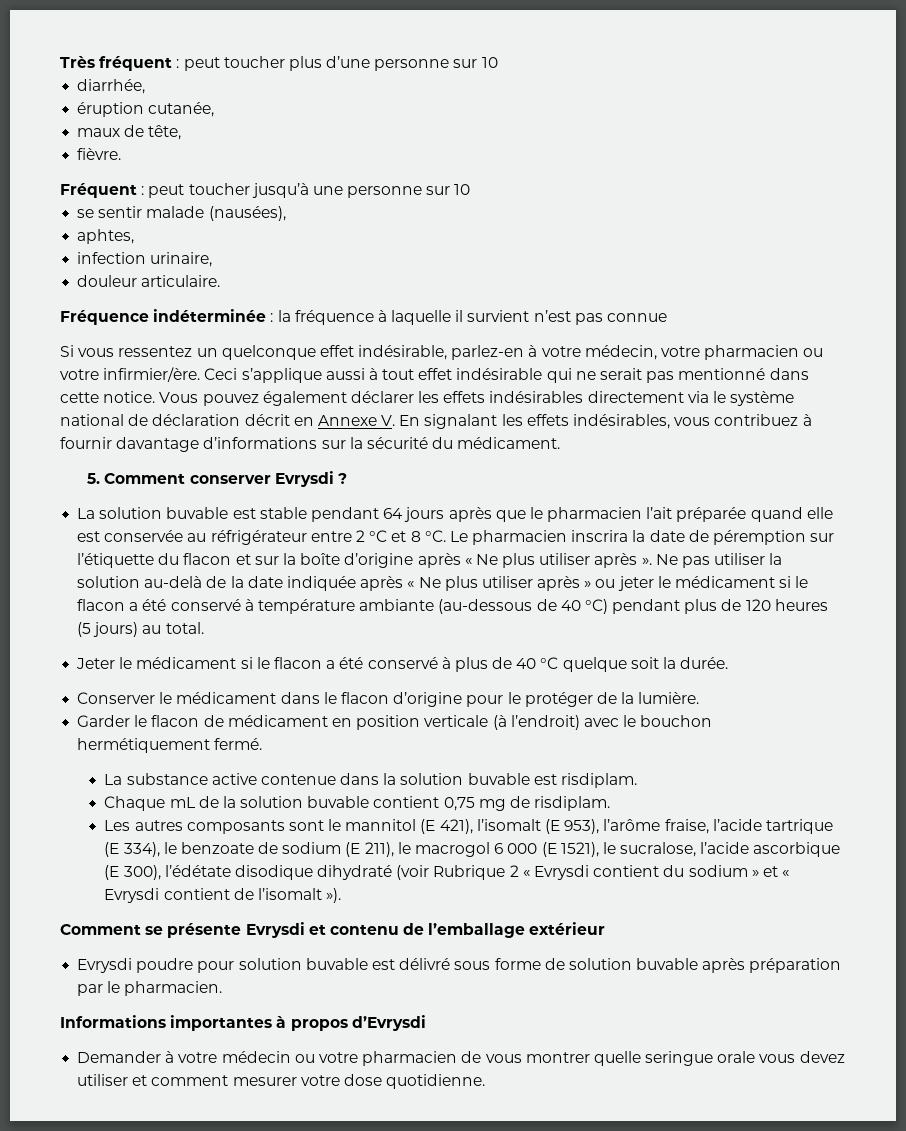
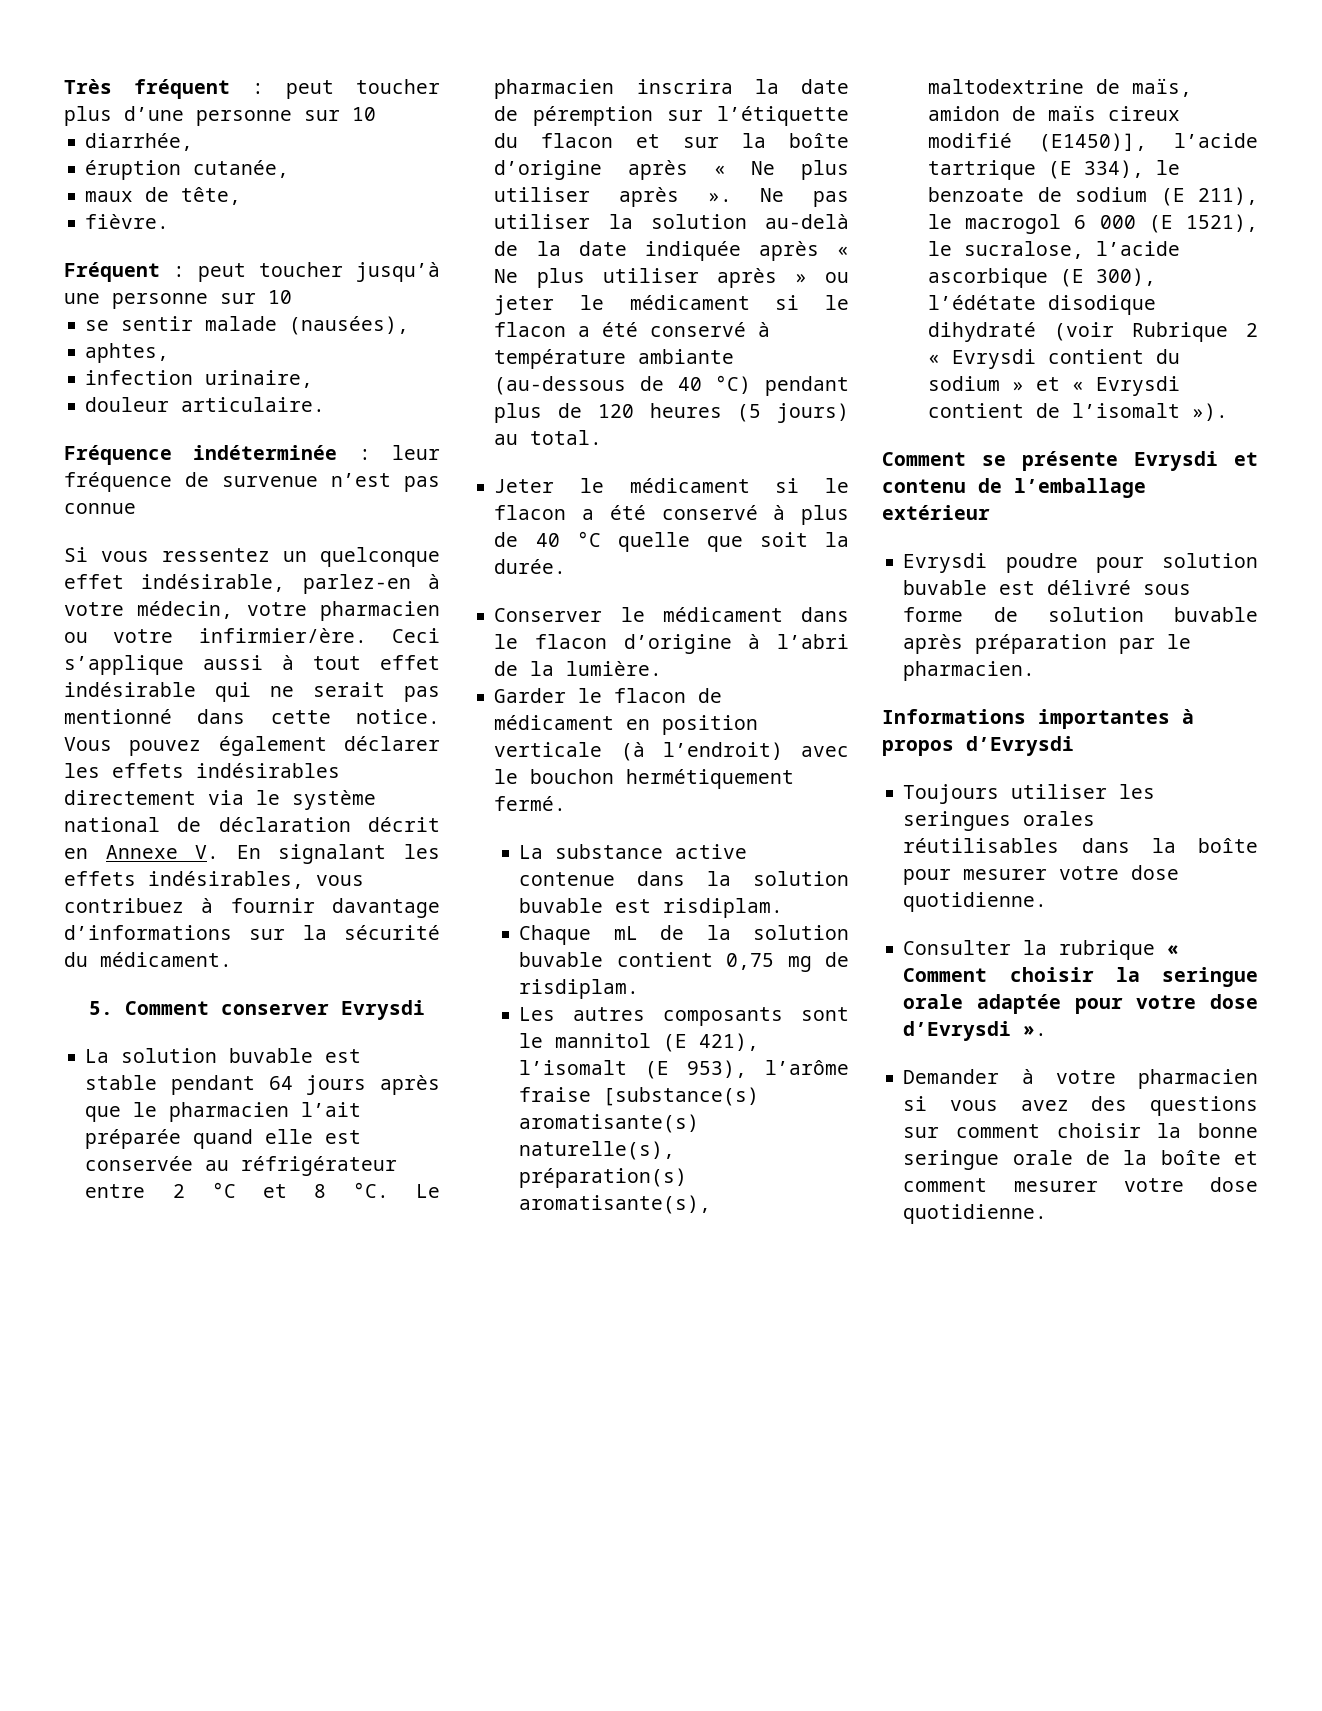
[277,310,530,325] la fréquence à laquelle il survient -> [392,445,440,460] [64,472,318,492] leur fréquence de survenue
[336,473,347,484] ? -> (425, 1010) none
[562,657,627,672] quelque -> [617,532,743,552] quelle que
[466,692,593,707] pour le protéger -> [748,634,849,649] à l’abri
[664,819,709,834] fraise, -> [519,1087,760,1106] [519,1114,700,1133] [519,1141,676,1160] [519,1168,688,1188] [519,1195,712,1214] [928,78,1193,97] [928,105,1181,121] [928,133,1148,152] fraise [substance(s) aromatisante(s) naturelle(s), préparation(s) aromatisante(s), maltodextrine de maïs, amidon de maïs cireux modifié (E1450)],
[77,1051,845,1066] [77,1074,129,1086] Demander à votre médecin ou votre pharmacien de vous montrer quelle seringue orale vous devez utiliser -> [903,784,1156,804] [903,811,1096,831] [903,838,1258,853] [903,865,1180,885] [903,892,1048,912] [903,940,1180,960] [903,967,1258,987] [903,994,1258,1014] [903,1021,1048,1041] [903,1069,1258,1089] [903,1096,1258,1116] [903,1123,1258,1138] [903,1150,1221,1170] Toujours utiliser les seringues orales réutilisables dans la boîte pour mesurer votre dose quotidienne. // Consulter la rubrique « Comment choisir la seringue orale adaptée pour votre dose d’Evrysdi ». // Demander à votre pharmacien si vous avez des questions sur comment choisir la bonne seringue orale de la boîte

